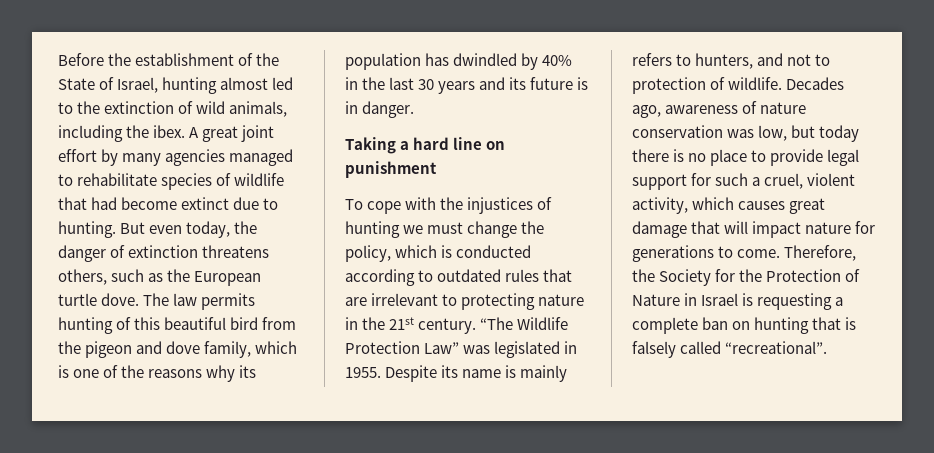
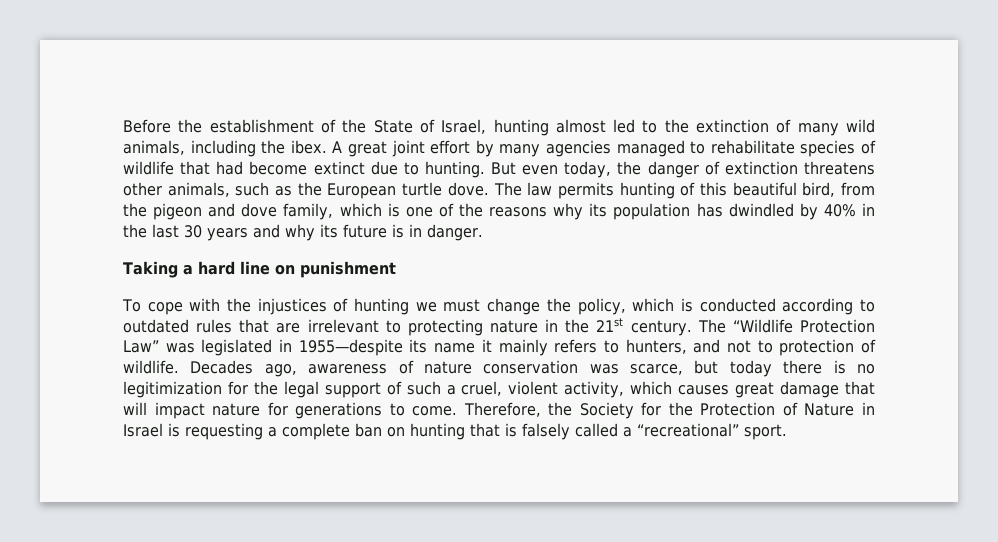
(194, 107) none -> [797,123,839,136] many
[58,269,107,285] others, -> [123,182,230,197] other animals,
[230,317,259,330] bird -> [802,182,836,197] bird,
(506, 83) none -> [285,224,315,241] why
[480,317,569,330] “The Wildlife -> [697,319,793,333] The “Wildlife
[345,365,438,382] 1955. Despite -> [298,339,403,356] 1955—despite
[505,365,517,378] is -> [481,339,492,352] it
[758,125,788,141] low, -> [630,364,684,375] scarce,
[710,149,824,166] place to provide -> [123,381,278,398] legitimization for the
[691,173,712,186] for -> [386,381,402,395] of
[725,341,828,354] “recreational”. -> [623,423,787,440] a “recreational” sport.

